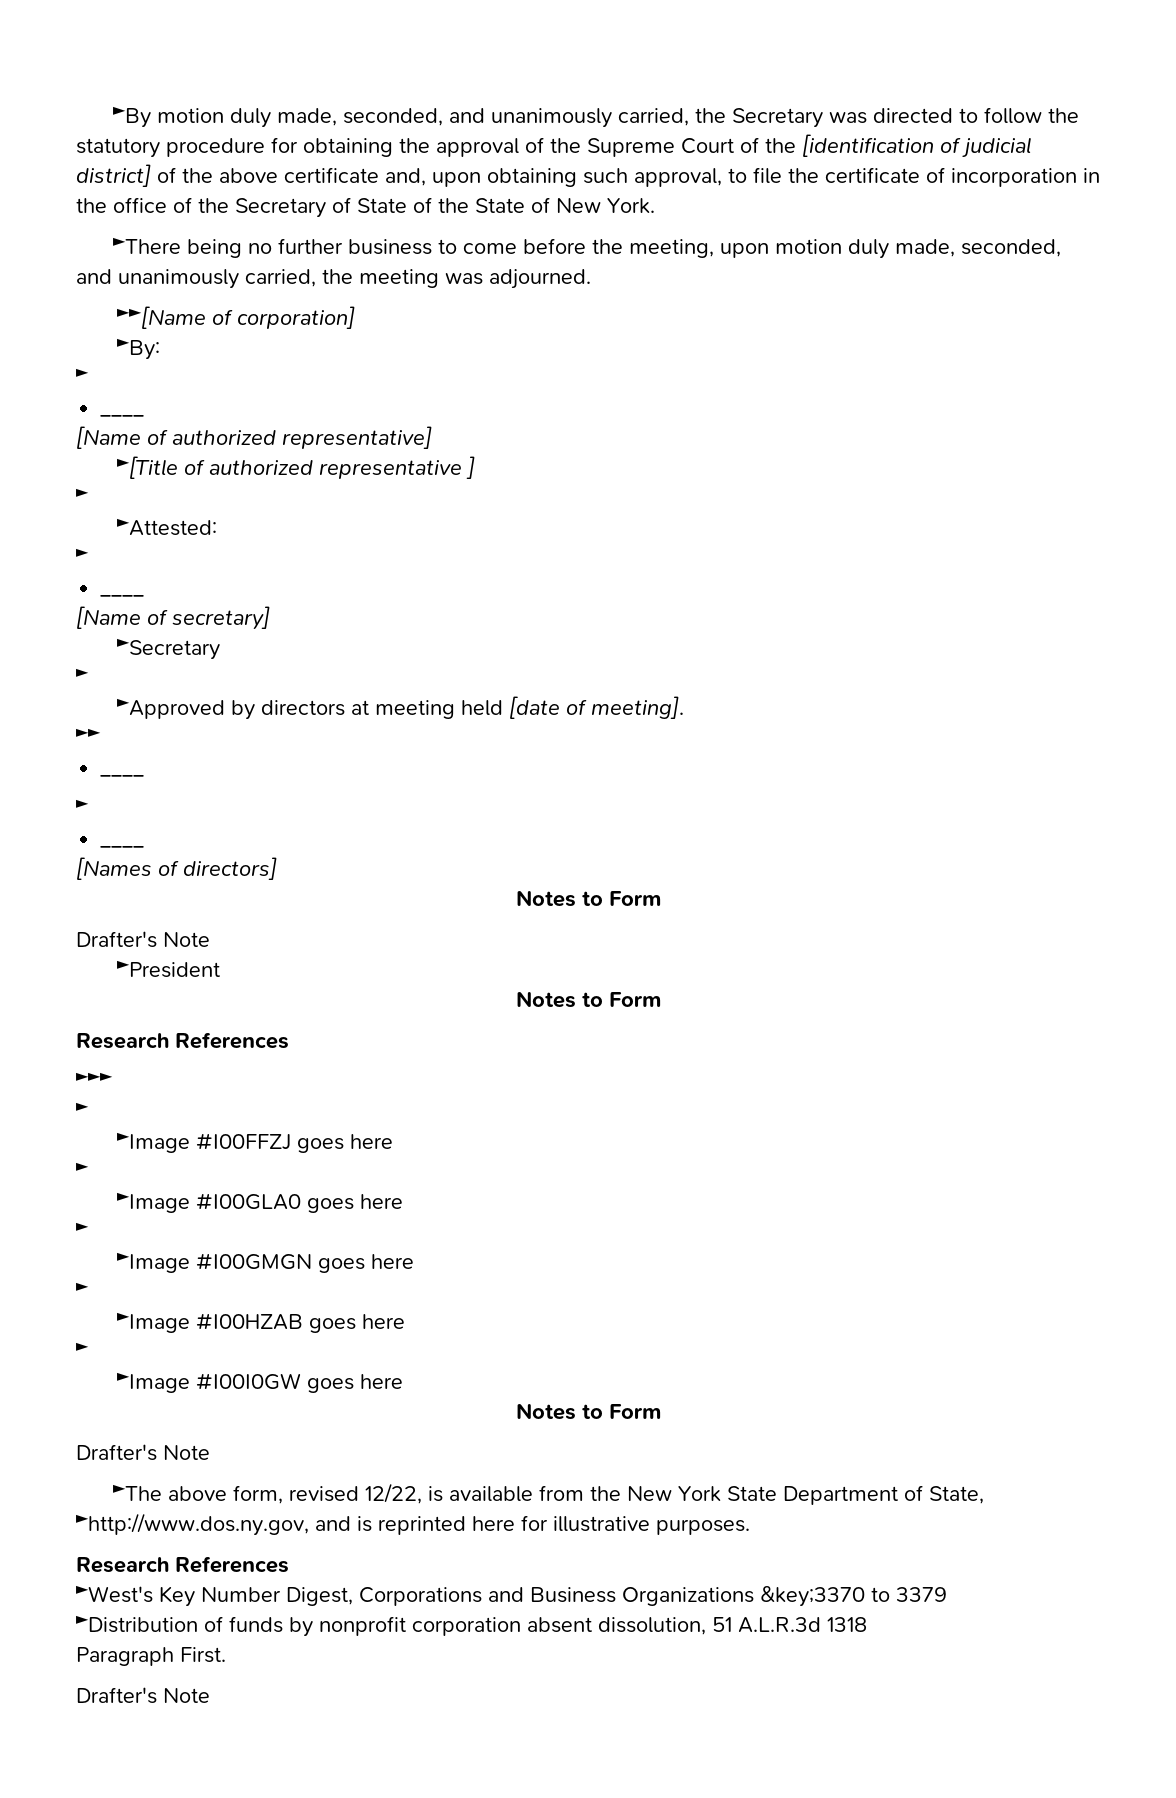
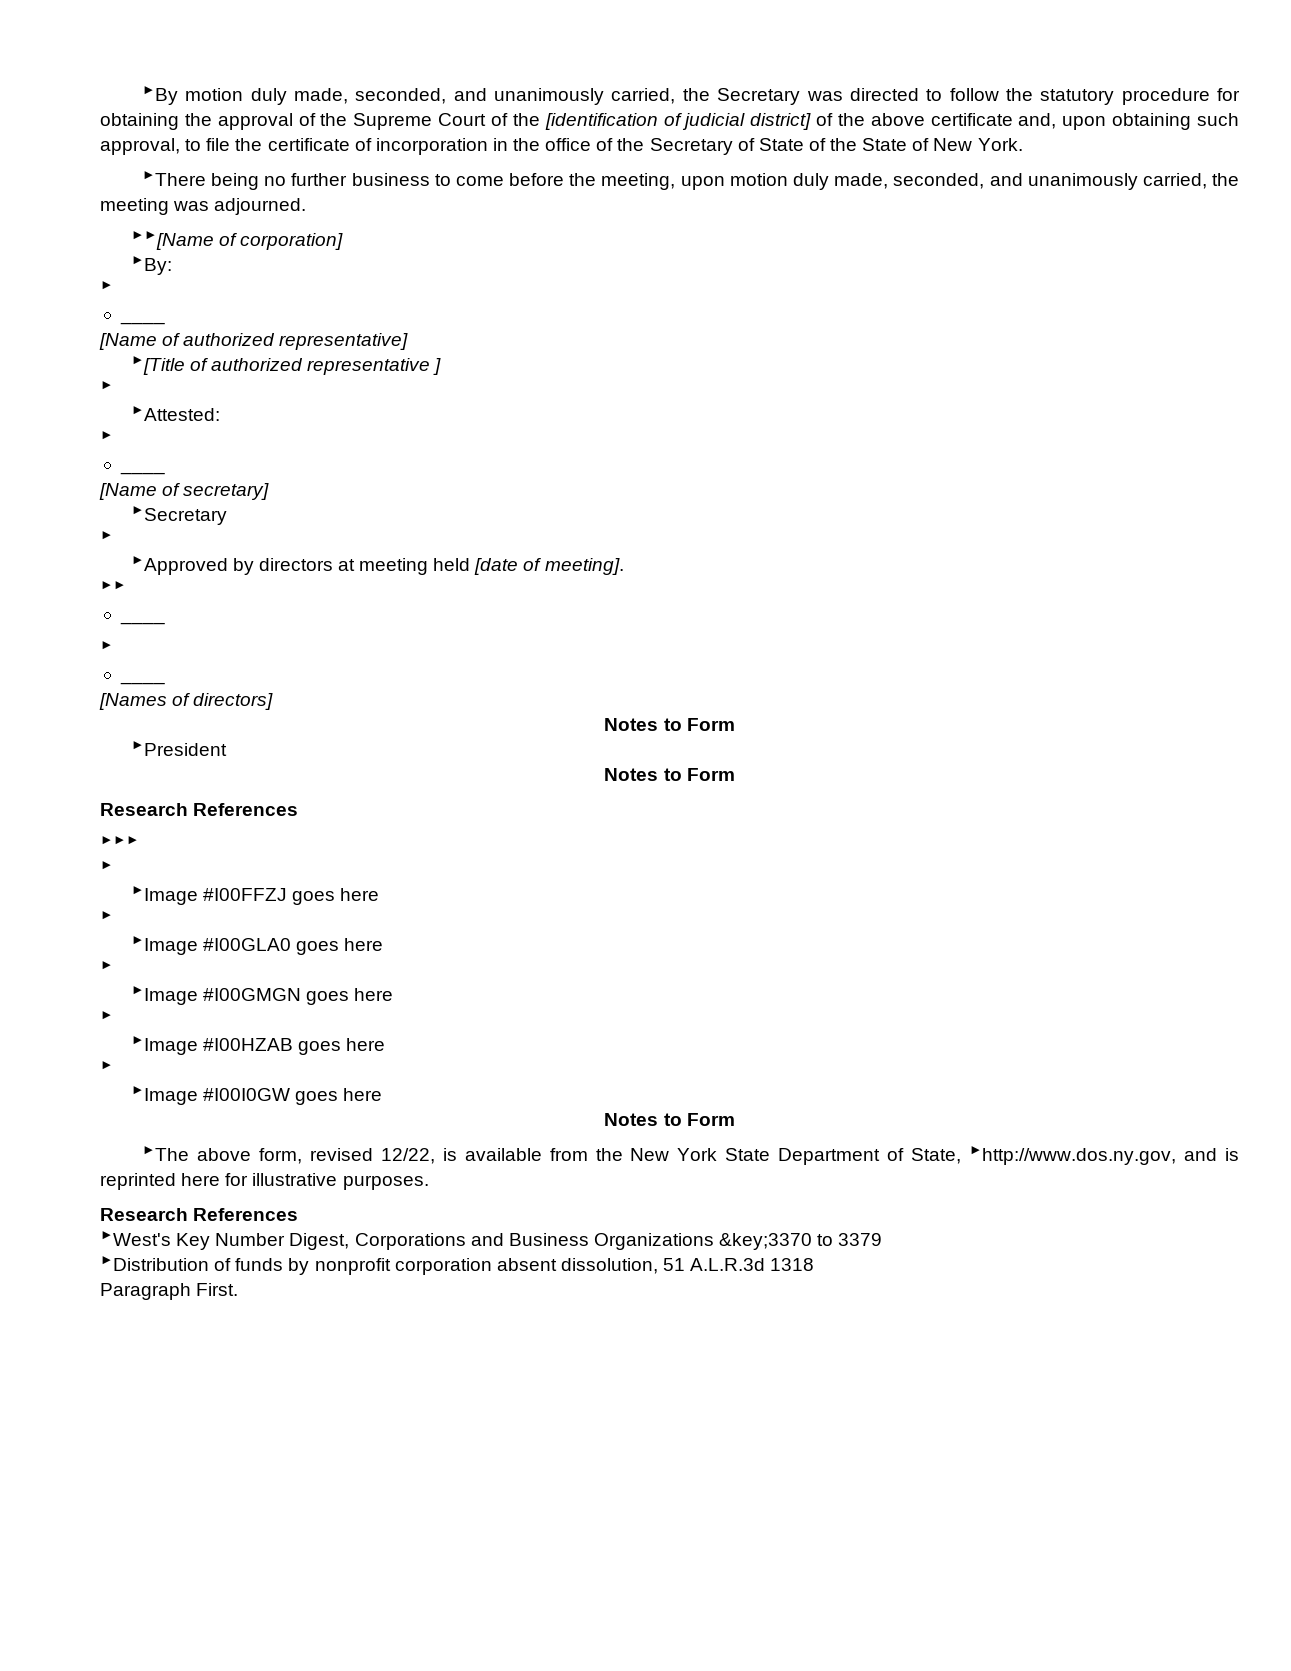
[76,931,210,948] // Drafter's Note -> (735, 724) none
[76,1444,210,1461] // Drafter's Note -> (735, 1119) none
[76,1687,210,1704] // Drafter's Note -> (239, 1289) none

